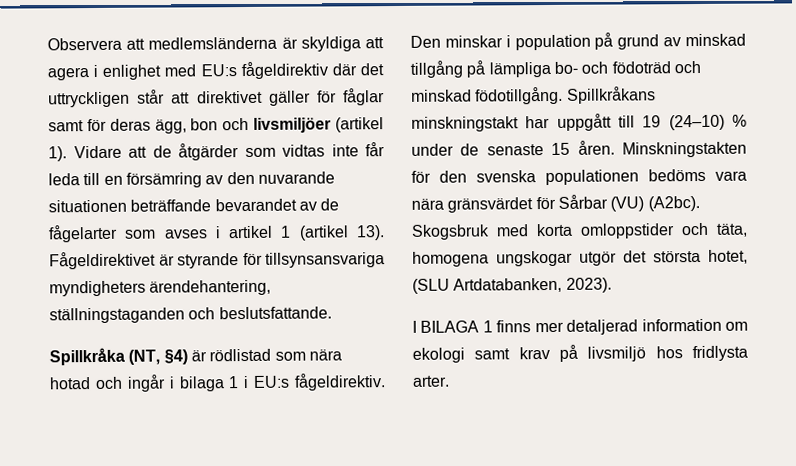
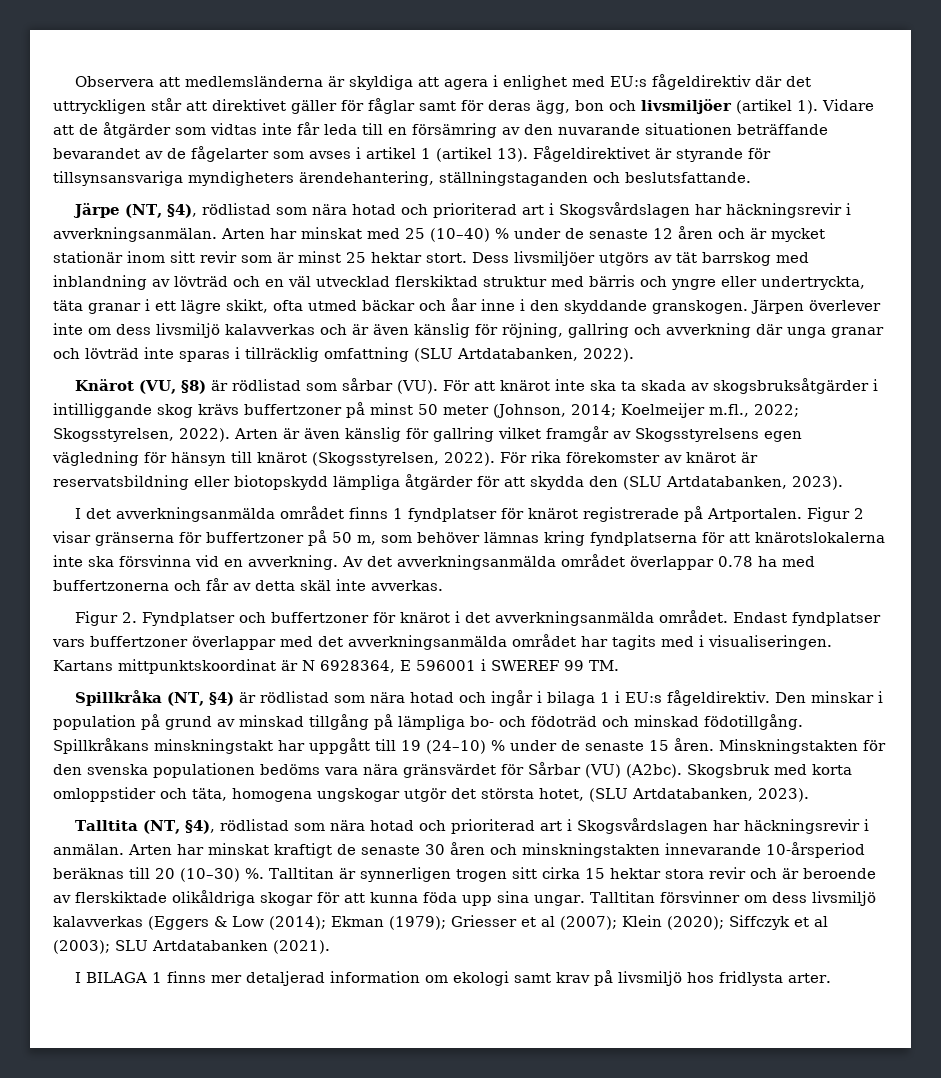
(332, 313) none -> [73,202,852,218] [53,226,825,242] [53,251,809,266] [53,275,865,290] [53,298,881,314] [53,323,884,338] [53,347,634,362] [75,378,879,394] [53,402,799,418] [53,426,802,442] [52,451,758,466] [53,474,843,490] [75,506,865,522] [52,530,885,546] [53,554,815,570] [53,578,443,591] [75,610,882,626] [52,634,832,650] [53,659,619,674] // Järpe (NT, §4), rödlistad som nära hotad och prioriterad art i Skogsvårdslagen har häckningsrevir i avverkningsanmälan. Arten har minskat med 25 (10–40) % under de senaste 12 åren och är mycket stationär inom sitt revir som är minst 25 hektar stort. Dess livsmiljöer utgörs av tät barrskog med inblandning av lövträd och en väl utvecklad flerskiktad struktur med bärris och yngre eller undertryckta, täta granar i ett lägre skikt, ofta utmed bäckar och åar inne i den skyddande granskogen. Järpen överlever inte om dess livsmiljö kalavverkas och är även känslig för röjning, gallring och avverkning där unga granar och lövträd inte sparas i tillräcklig omfattning (SLU Artdatabanken, 2022). // Knärot (VU, §8) är rödlistad som sårbar (VU). För att knärot inte ska ta skada av skogsbruksåtgärder i intilliggande skog krävs buffertzoner på minst 50 meter (Johnson, 2014; Koelmeijer m.fl., 2022; Skogsstyrelsen, 2022). Arten är även känslig för gallring vilket framgår av Skogsstyrelsens egen vägledning för hänsyn till knärot (Skogsstyrelsen, 2022). För rika förekomster av knärot är reservatsbildning eller biotopskydd lämpliga åtgärder för att skydda den (SLU Artdatabanken, 2023). // I det avverkningsanmälda området finns 1 fyndplatser för knärot registrerade på Artportalen. Figur 2 visar gränserna för buffertzoner på 50 m, som behöver lämnas kring fyndplatserna för att knärotslokalerna inte ska försvinna vid en avverkning. Av det avverkningsanmälda området överlappar 0.78 ha med buffertzonerna och får av detta skäl inte avverkas. // Figur 2. Fyndplatser och buffertzoner för knärot i det avverkningsanmälda området. Endast fyndplatser vars buffertzoner överlappar med det avverkningsanmälda området har tagits med i visualiseringen. Kartans mittpunktskoordinat är N 6928364, E 596001 i SWEREF 99 TM.
(612, 285) none -> [75,818,870,834] [53,842,865,858] [53,867,876,882] [53,890,876,906] [53,915,828,930] [53,940,330,954] // Talltita (NT, §4), rödlistad som nära hotad och prioriterad art i Skogsvårdslagen har häckningsrevir i anmälan. Arten har minskat kraftigt de senaste 30 åren och minskningstakten innevarande 10-årsperiod beräknas till 20 (10–30) %. Talltitan är synnerligen trogen sitt cirka 15 hektar stora revir och är beroende av flerskiktade olikåldriga skogar för att kunna föda upp sina ungar. Talltitan försvinner om dess livsmiljö kalavverkas (Eggers & Low (2014); Ekman (1979); Griesser et al (2007); Klein (2020); Siffczyk et al (2003); SLU Artdatabanken (2021).

